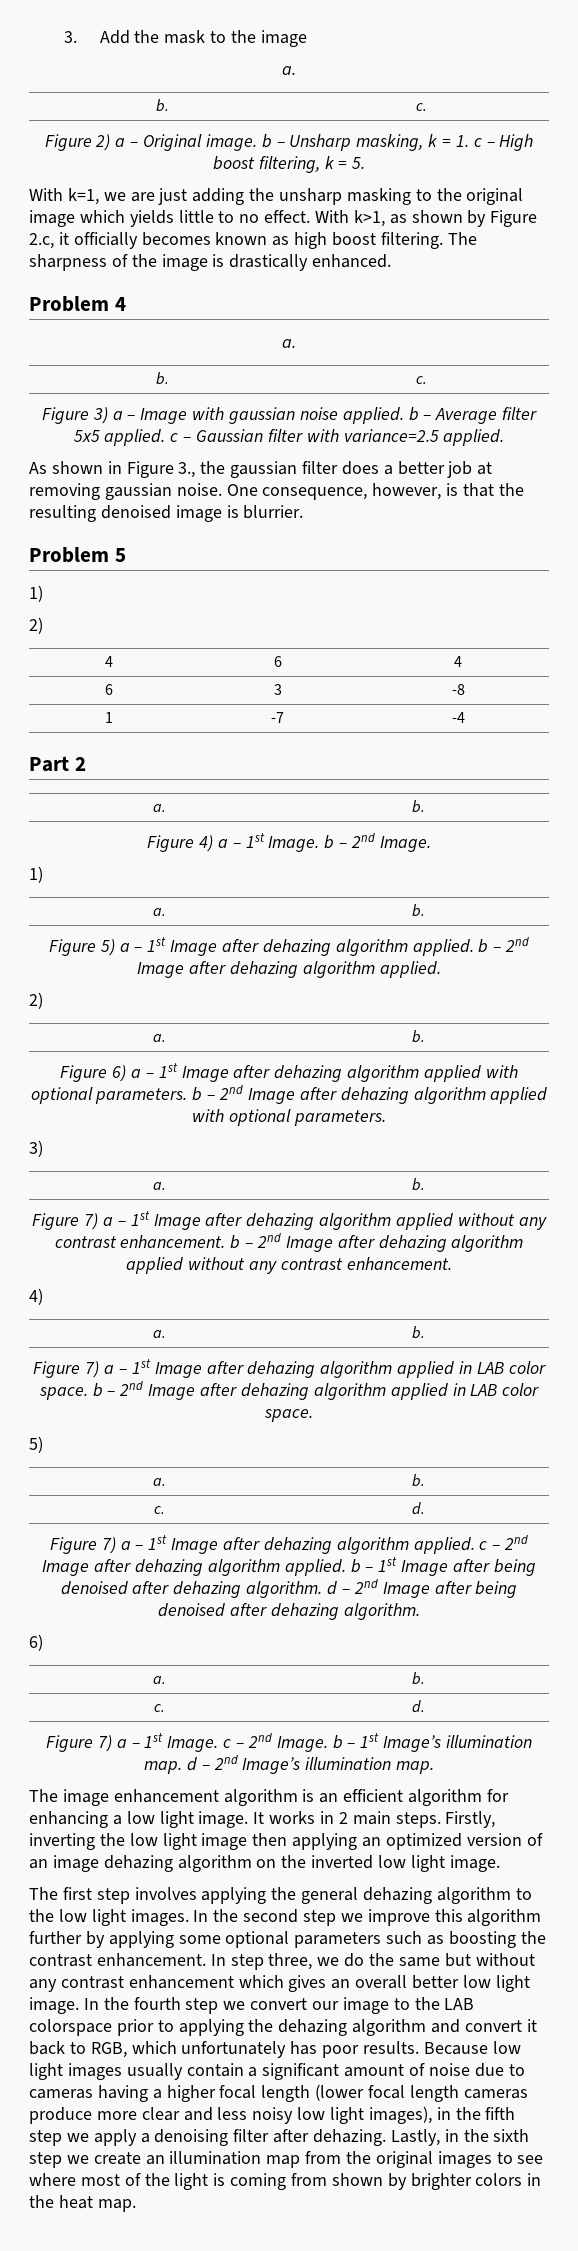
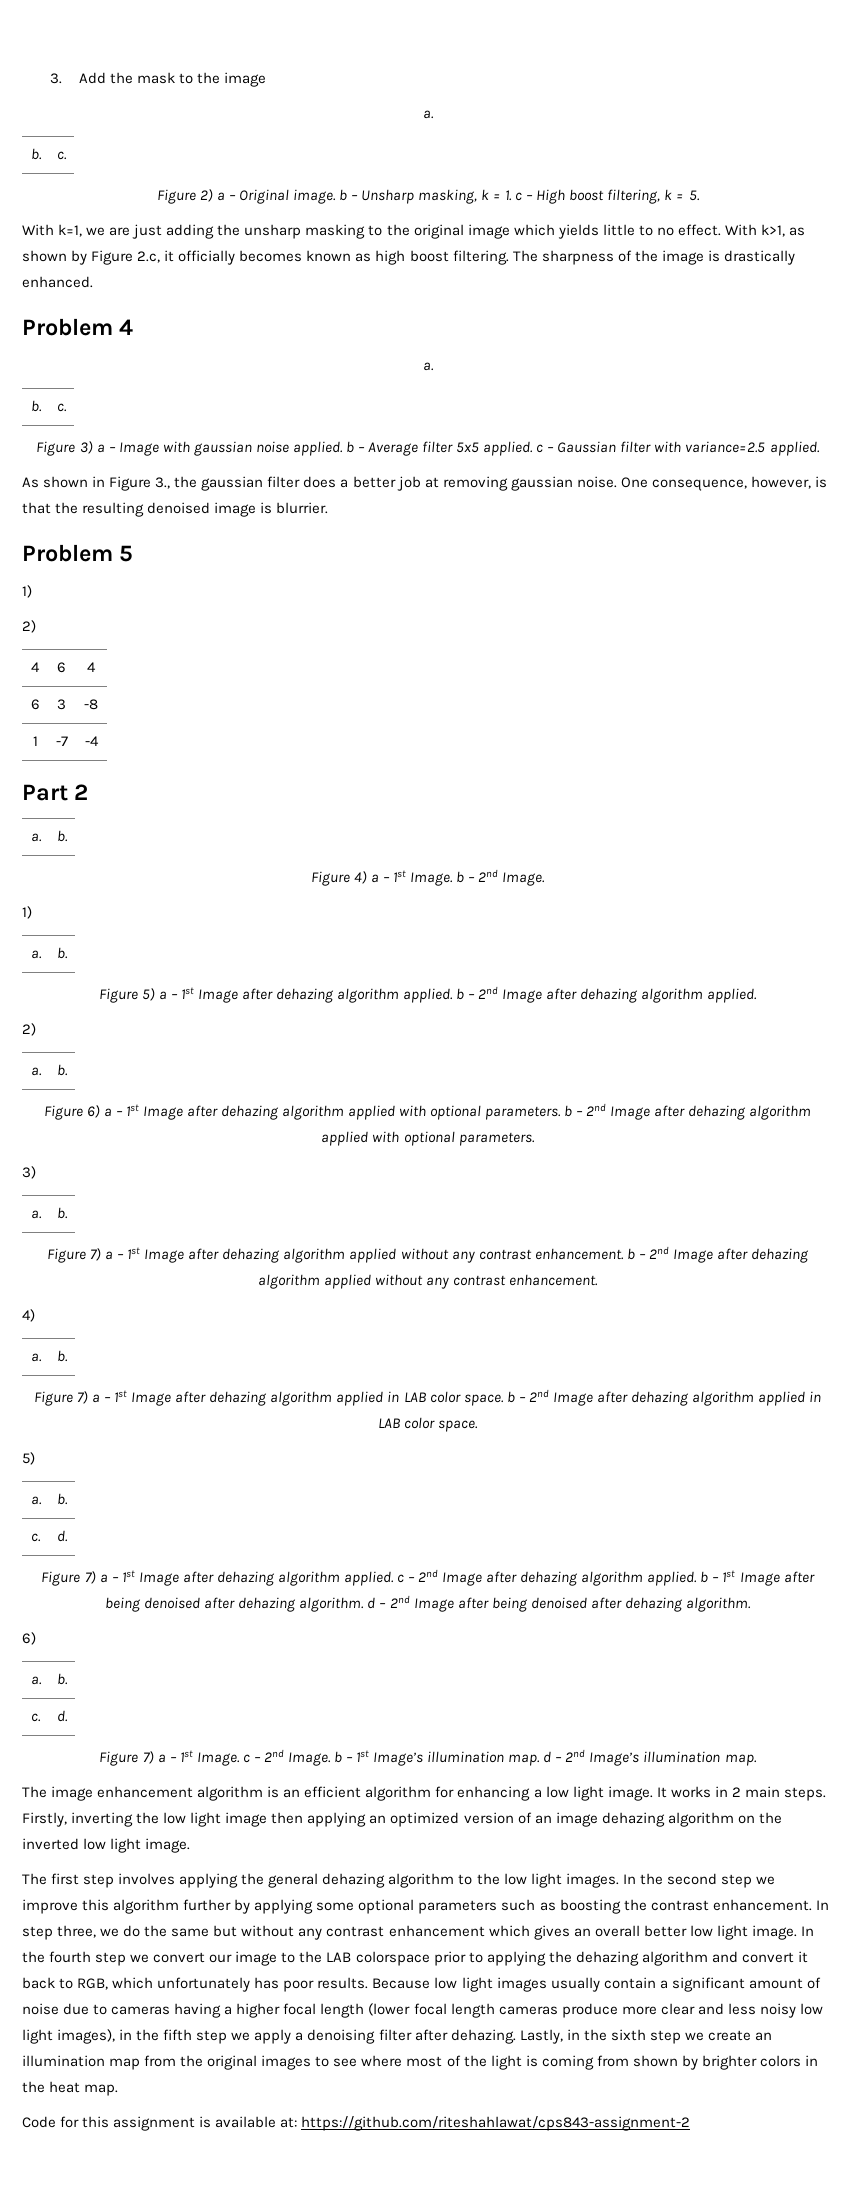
(136, 2205) none -> [22,2116,691,2131] // Code for this assignment is available at: https://github.com/riteshahlawat/cps843-assignment-2

